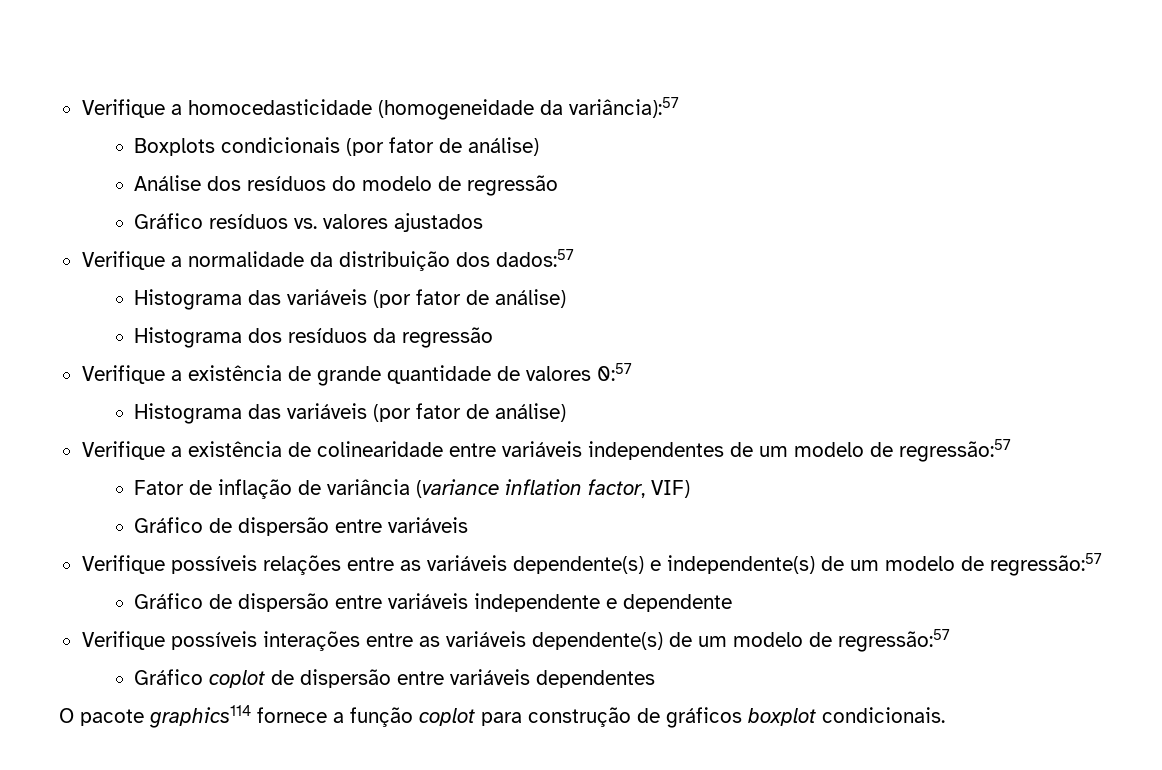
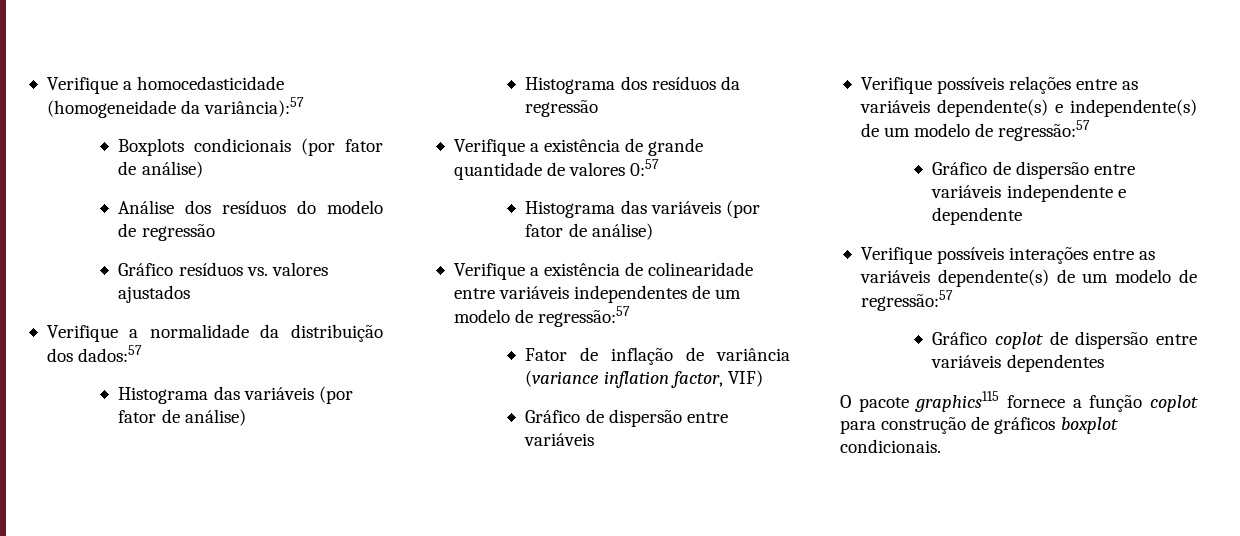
[149,705,251,728] graphics114 -> [915,391,1000,412] graphics115

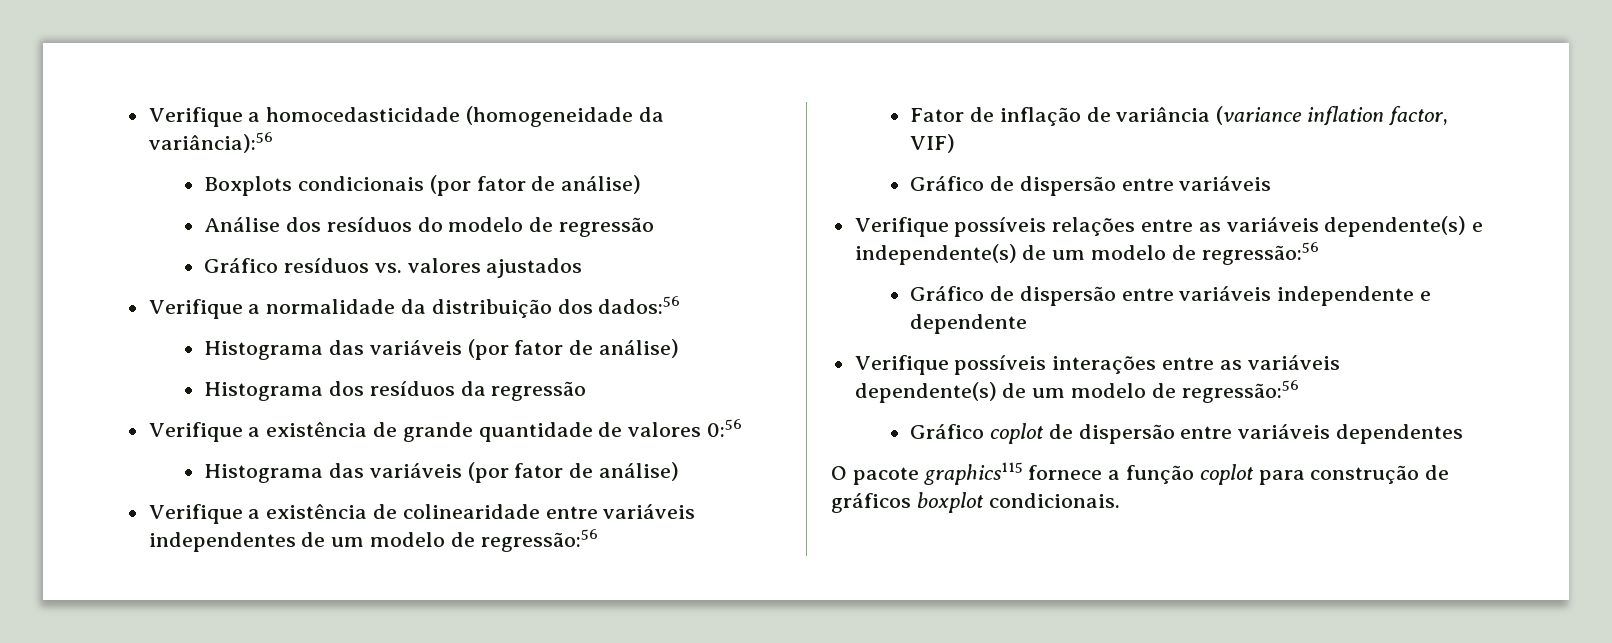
[204,97,305,117] variância):57 -> [148,132,273,153] variância):56
[78,345,143,362] dados:57 -> [598,296,681,314] dados:56
[630,159,660,176] 0:57 -> [707,419,743,437] 0:56
[538,306,631,327] regressão:57 -> [480,529,598,552] regressão:56
[998,120,1091,141] regressão:57 -> [1201,242,1319,265] regressão:56
[860,290,953,311] regressão:57 -> [1181,380,1299,403] regressão:56

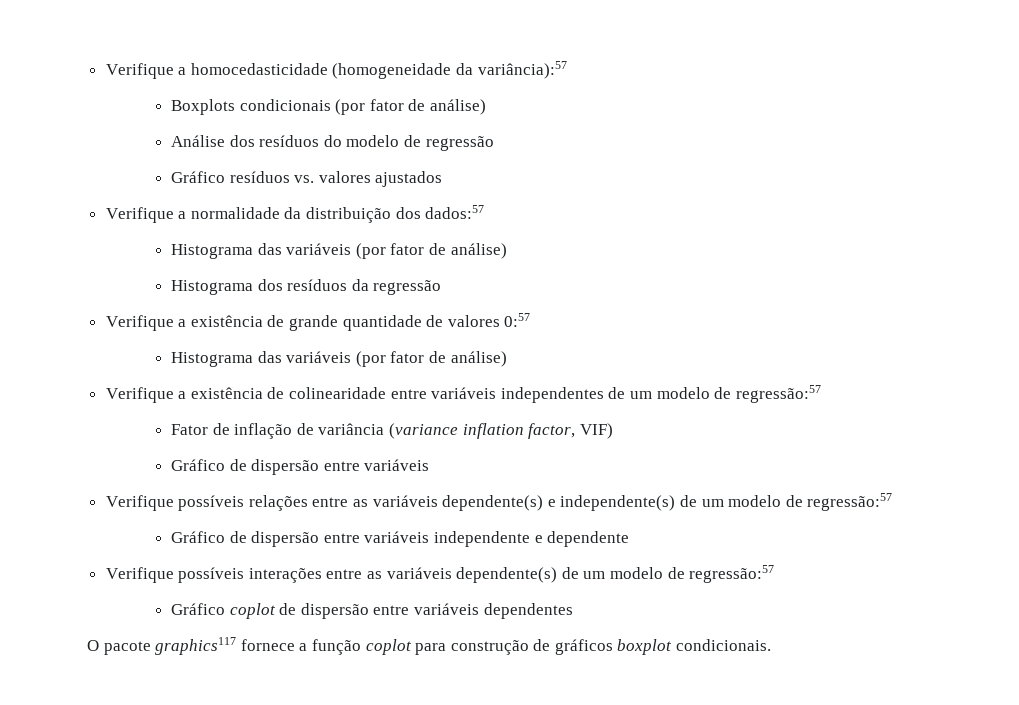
[148,132,273,153] variância):56 -> [477,61,567,79] variância):57
[598,296,681,314] dados:56 -> [425,205,485,219] dados:57
[707,419,743,437] 0:56 -> [504,313,531,327] 0:57
[480,529,598,552] regressão:56 -> [735,385,821,403] regressão:57
[1201,242,1319,265] regressão:56 -> [807,493,893,511] regressão:57
[1181,380,1299,403] regressão:56 -> [689,565,775,583] regressão:57
[923,462,1023,485] graphics115 -> [155,637,237,655] graphics117

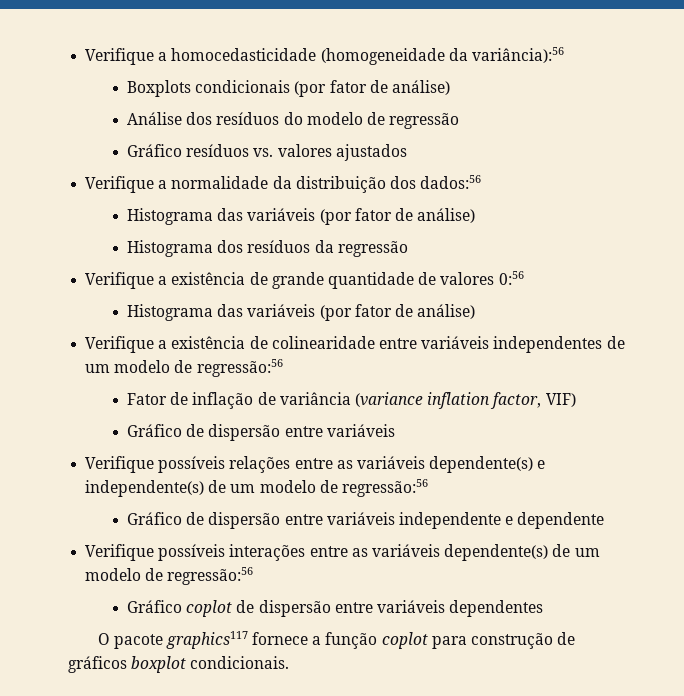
[477,61,567,79] variância):57 -> [471,47,564,63] variância):56
[425,205,485,219] dados:57 -> [420,175,482,189] dados:56
[504,313,531,327] 0:57 -> [498,271,524,285] 0:56
[735,385,821,403] regressão:57 -> [196,359,283,377] regressão:56
[807,493,893,511] regressão:57 -> [341,479,428,497] regressão:56
[689,565,775,583] regressão:57 -> [167,567,254,585] regressão:56

